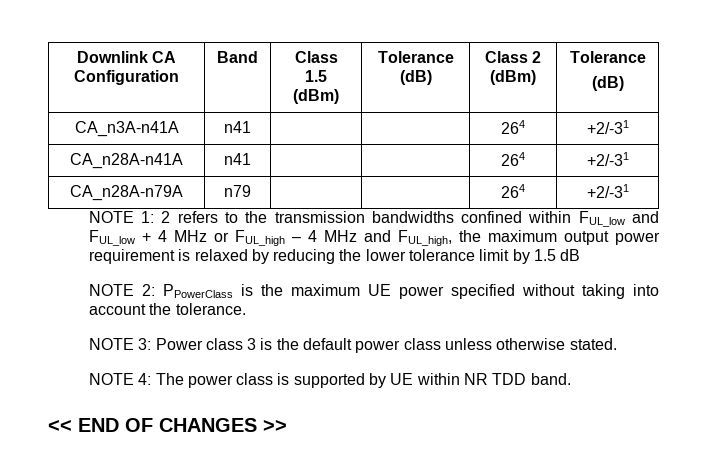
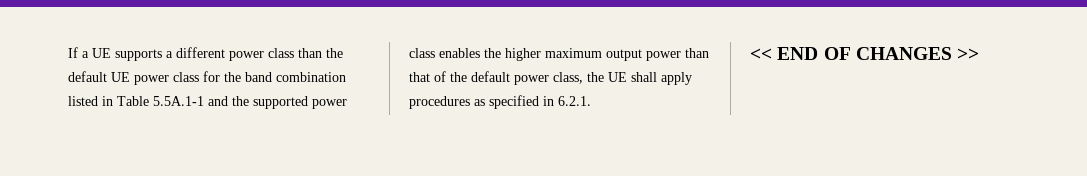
[76,51,177,63] [74,70,179,85] [217,51,258,63] [294,51,338,63] [305,70,327,82] [293,89,339,104] [377,51,454,63] [399,70,432,85] [484,51,542,63] [490,70,536,85] [569,51,646,63] [591,76,624,91] [74,121,179,137] [224,121,251,133] [501,120,525,134] [586,120,629,134] [70,153,183,169] [224,153,251,165] [501,152,525,166] [586,152,629,166] [70,185,183,201] [224,185,251,197] [501,184,525,198] [586,184,629,198] [88,211,659,227] [88,230,661,246] [88,249,581,264] [88,284,660,299] [88,303,246,315] [88,338,617,353] [88,373,571,388] Downlink CA Configuration | Band | Class 1.5 (dBm) | Tolerance (dB) | Class 2 (dBm) | Tolerance // (dB) // CA_n3A-n41A | n41 | | | 264 | +2/-31 // CA_n28A-n41A | n41 | | | 264 | +2/-31 // CA_n28A-n79A | n79 | | | 264 | +2/-31 // NOTE 1: 2 refers to the transmission bandwidths confined within FUL_low and FUL_low + 4 MHz or FUL_high – 4 MHz and FUL_high, the maximum output power requirement is relaxed by reducing the lower tolerance limit by 1.5 dB // NOTE 2: PPowerClass is the maximum UE power specified without taking into account the tolerance. // NOTE 3: Power class 3 is the default power class unless otherwise stated. // NOTE 4: The power class is supported by UE within NR TDD band. -> [68,47,343,61] [68,71,346,85] [68,96,347,109] [409,48,709,61] [409,71,692,85] [409,95,591,109] If a UE supports a different power class than the default UE power class for the band combination listed in Table 5.5A.1-1 and the supported power class enables the higher maximum output power than that of the default power class, the UE shall apply procedures as specified in 6.2.1.

